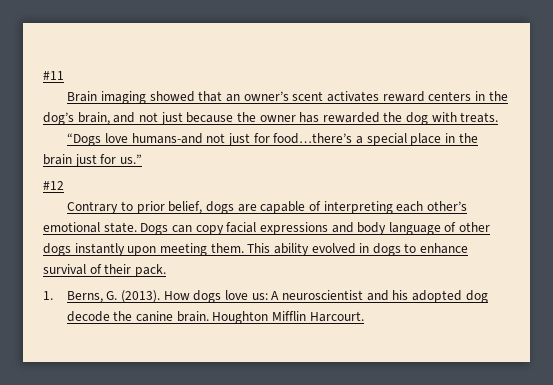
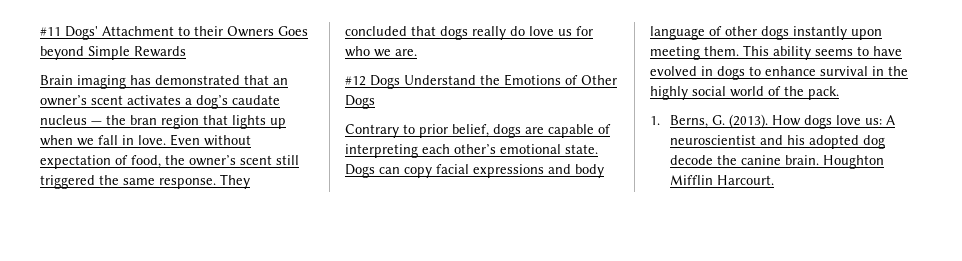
(64, 75) none -> [65,26,308,40] [40,46,186,60] Dogs' Attachment to their Owners Goes beyond Simple Rewards
[149,91,195,102] showed -> [130,75,240,85] has demonstrated
[382,91,508,102] [43,112,499,125] [67,133,478,146] [43,154,142,167] [43,181,64,190] reward centers in the dog’s brain, and not just because the owner has rewarded the dog with treats. // “Dogs love humans-and not just for food…there’s a special place in the brain just for us.” // #12 -> [185,95,280,109] [40,115,286,129] [40,134,251,146] [40,155,299,169] [40,174,250,189] [345,26,593,40] [345,46,417,57] [345,74,617,89] [345,95,375,109] a dog’s caudate nucleus — the bran region that lights up when we fall in love. Even without expectation of food, the owner’s scent still triggered the same response. They concluded that dogs really do love us for who we are. // #12 Dogs Understand the Emotions of Other Dogs
(309, 249) none -> [815,46,902,56] seems to have
[89,264,132,274] of their -> [872,66,908,76] [650,86,804,100] in the highly social world of the

